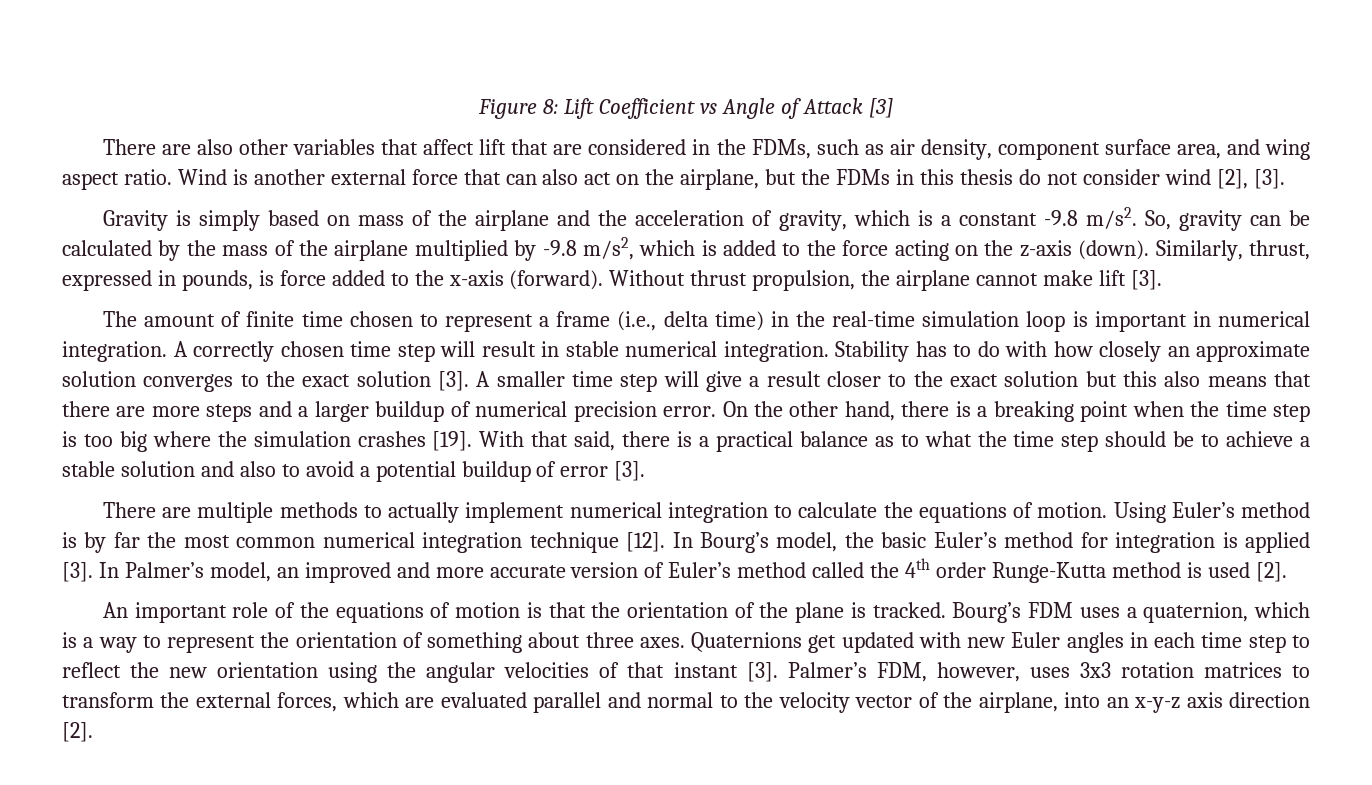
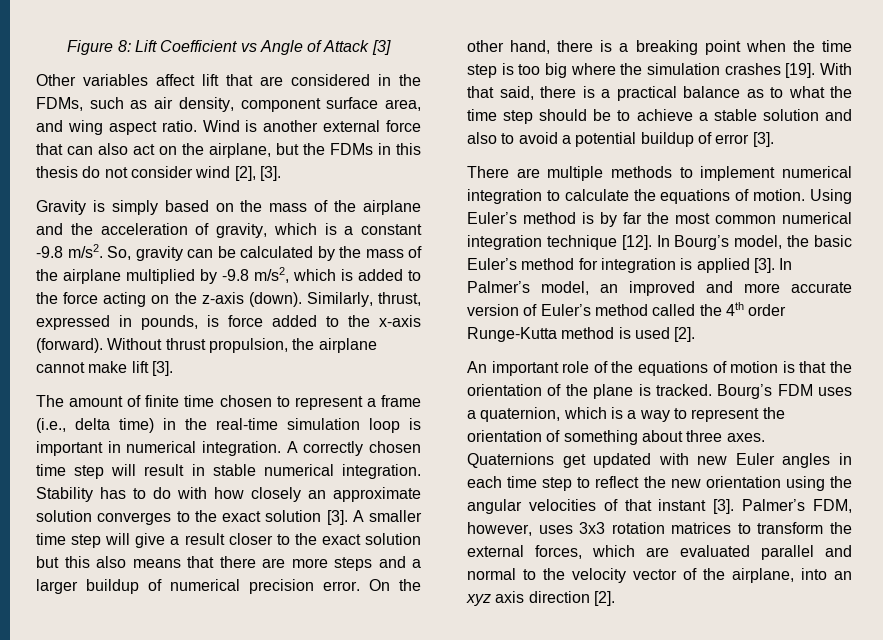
[102,139,419,155] There are also other variables that -> [36,74,148,86] Other variables
(351, 220) none -> [240,200,263,212] the
[388,502,460,523] actually -> (693, 172) none
[1134,697,1181,713] x-y-z -> [466,594,491,606] xyz

